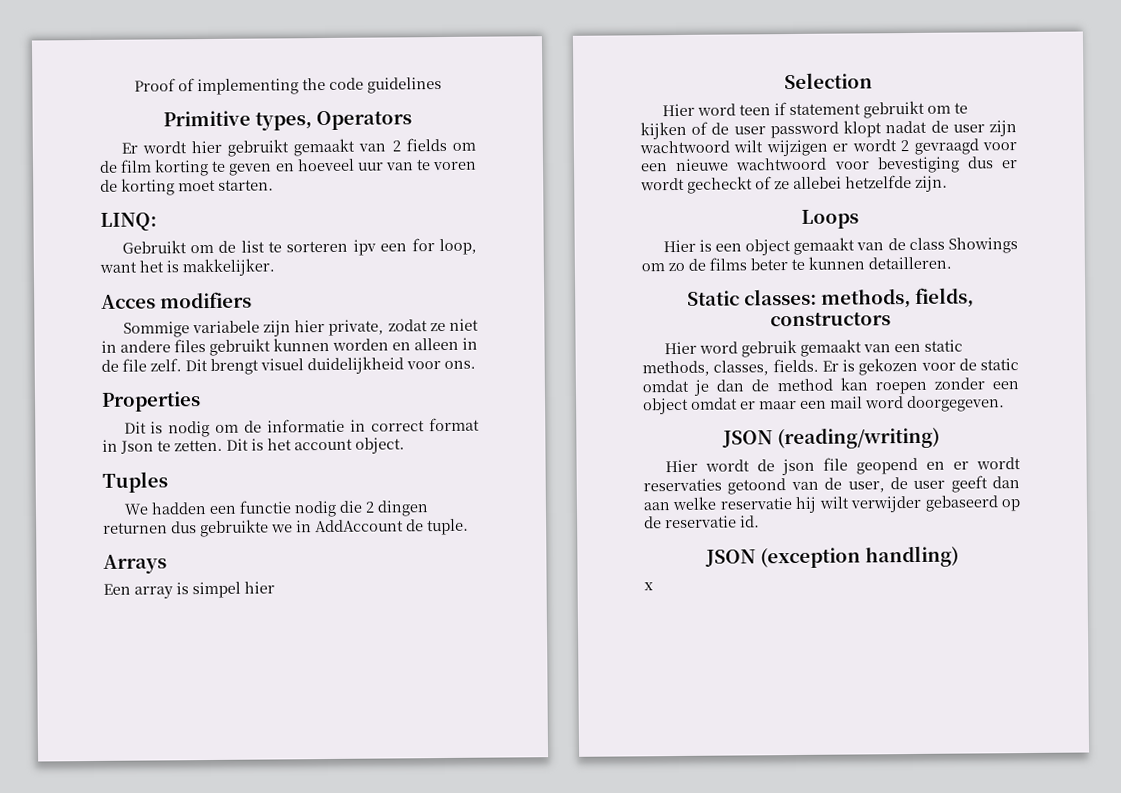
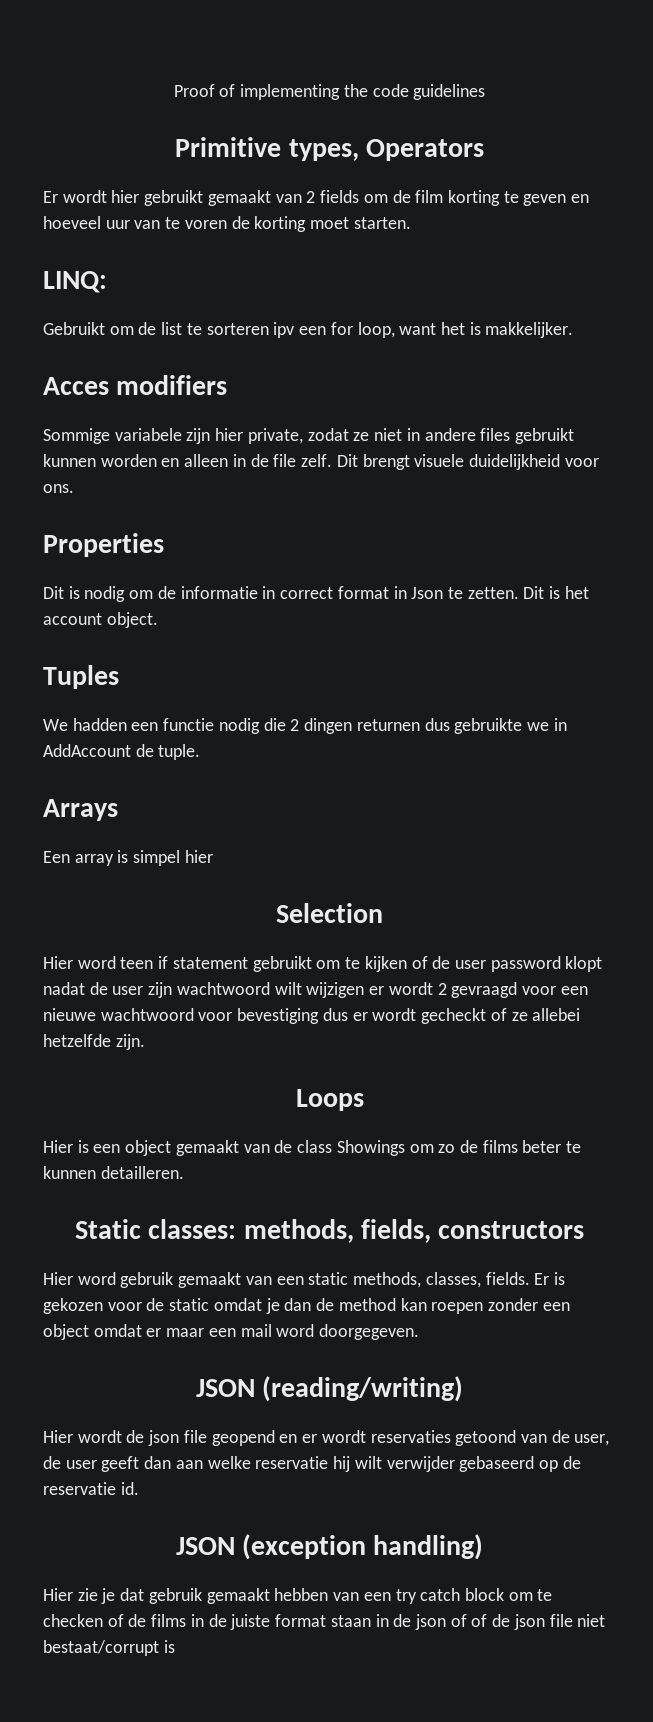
[260,358,304,371] visuel -> [414,454,465,467] visuele
[644,582,654,591] x -> [43,1588,553,1604] [43,1614,606,1630] [43,1640,175,1656] Hier zie je dat gebruik gemaakt hebben van een try catch block om te checken of de films in de juiste format staan in de json of of de json file niet bestaat/corrupt is

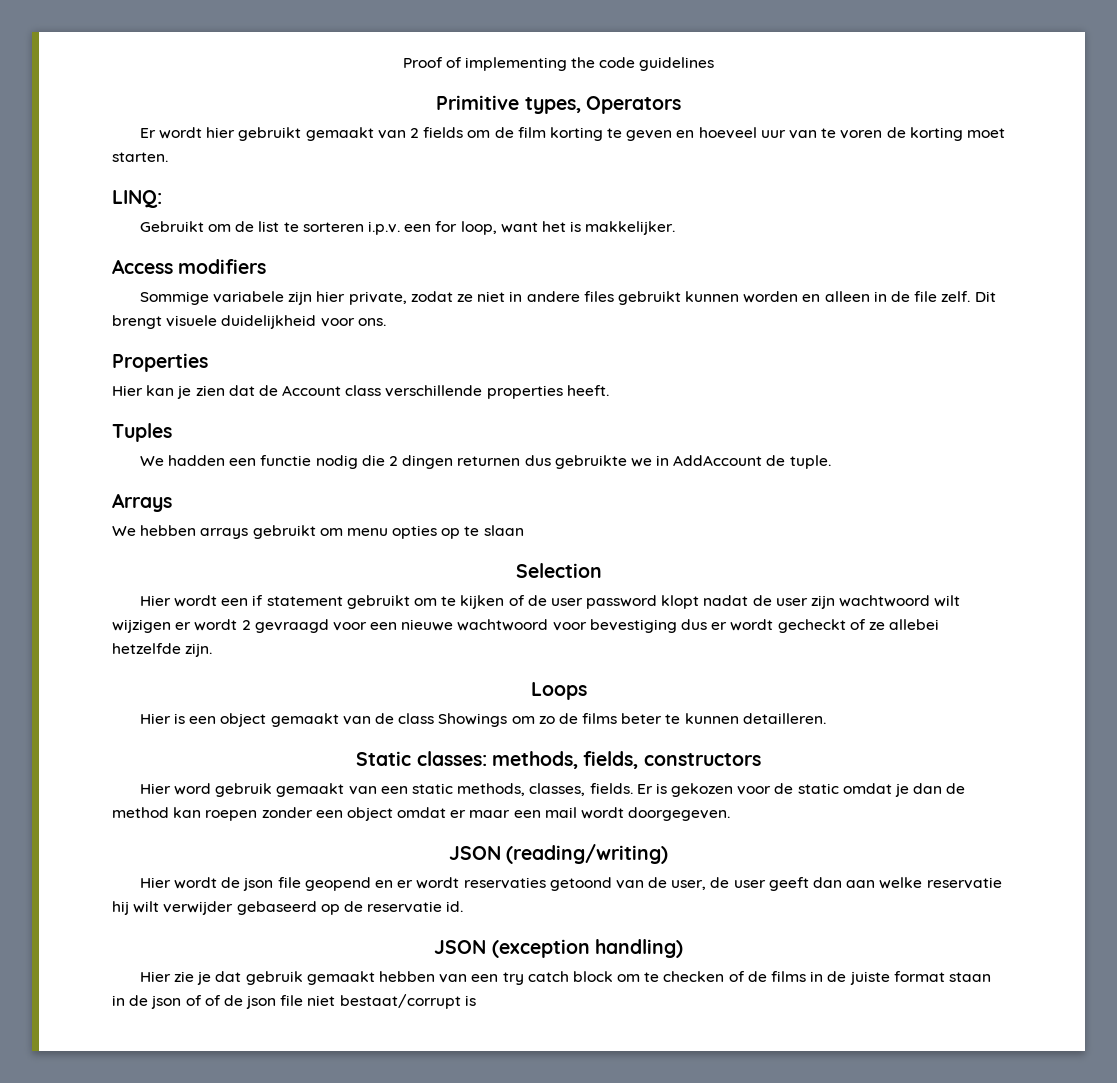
[273,322,295,338] ipv -> [367,221,400,235] i.p.v.
[43,377,109,395] Acces -> [112,259,173,274] Access
[43,586,589,602] [43,612,158,628] Dit is nodig om de informatie in correct format in Json te zetten. Dit is het account object. -> [112,385,609,399] Hier kan je zien dat de Account class verschillende properties heeft.
[43,850,213,866] Een array is simpel hier -> [112,525,524,539] We hebben arrays gebruikt om menu opties op te slaan
[77,956,154,969] word teen -> [174,595,249,607] wordt een
[276,1324,315,1337] word -> [581,807,625,819] wordt

